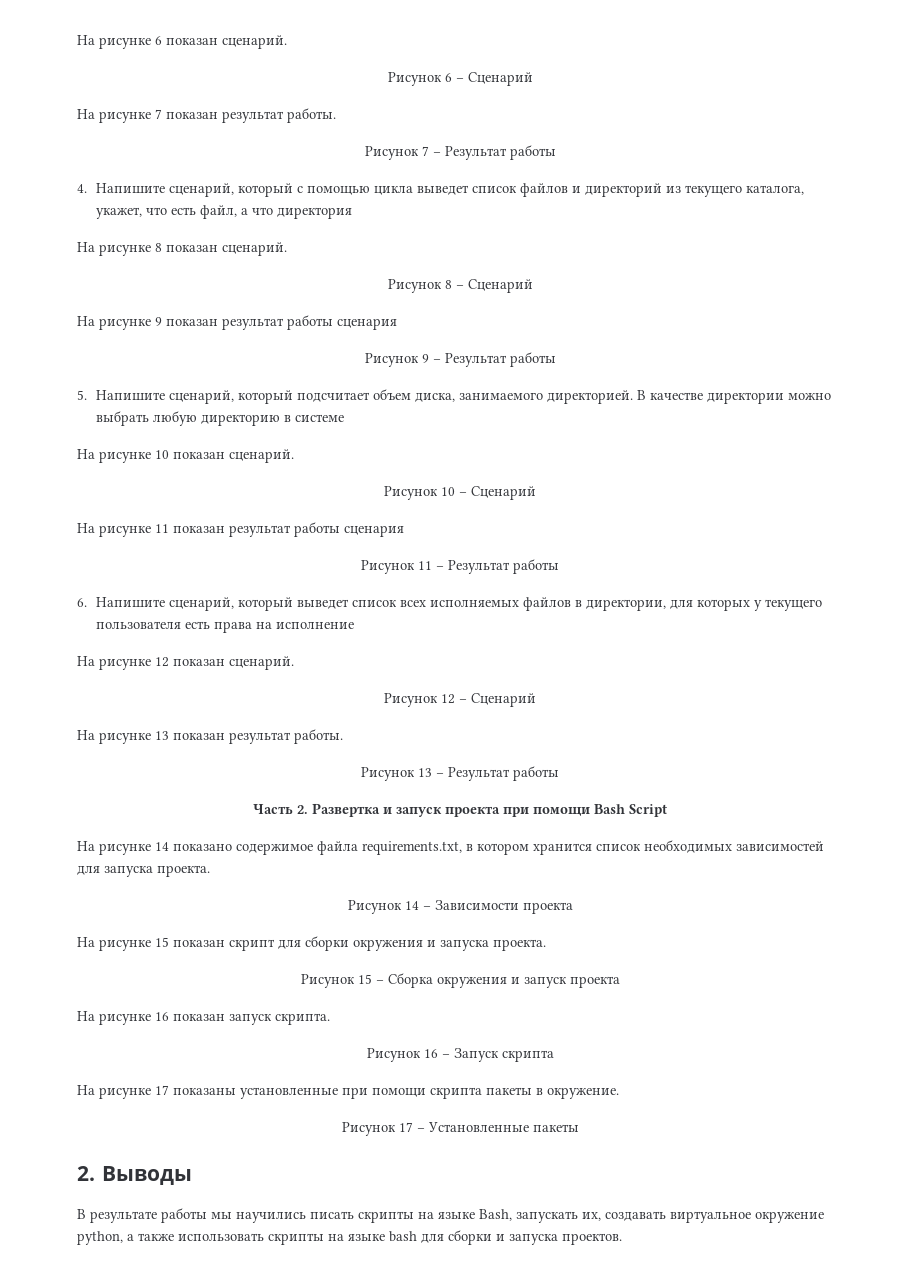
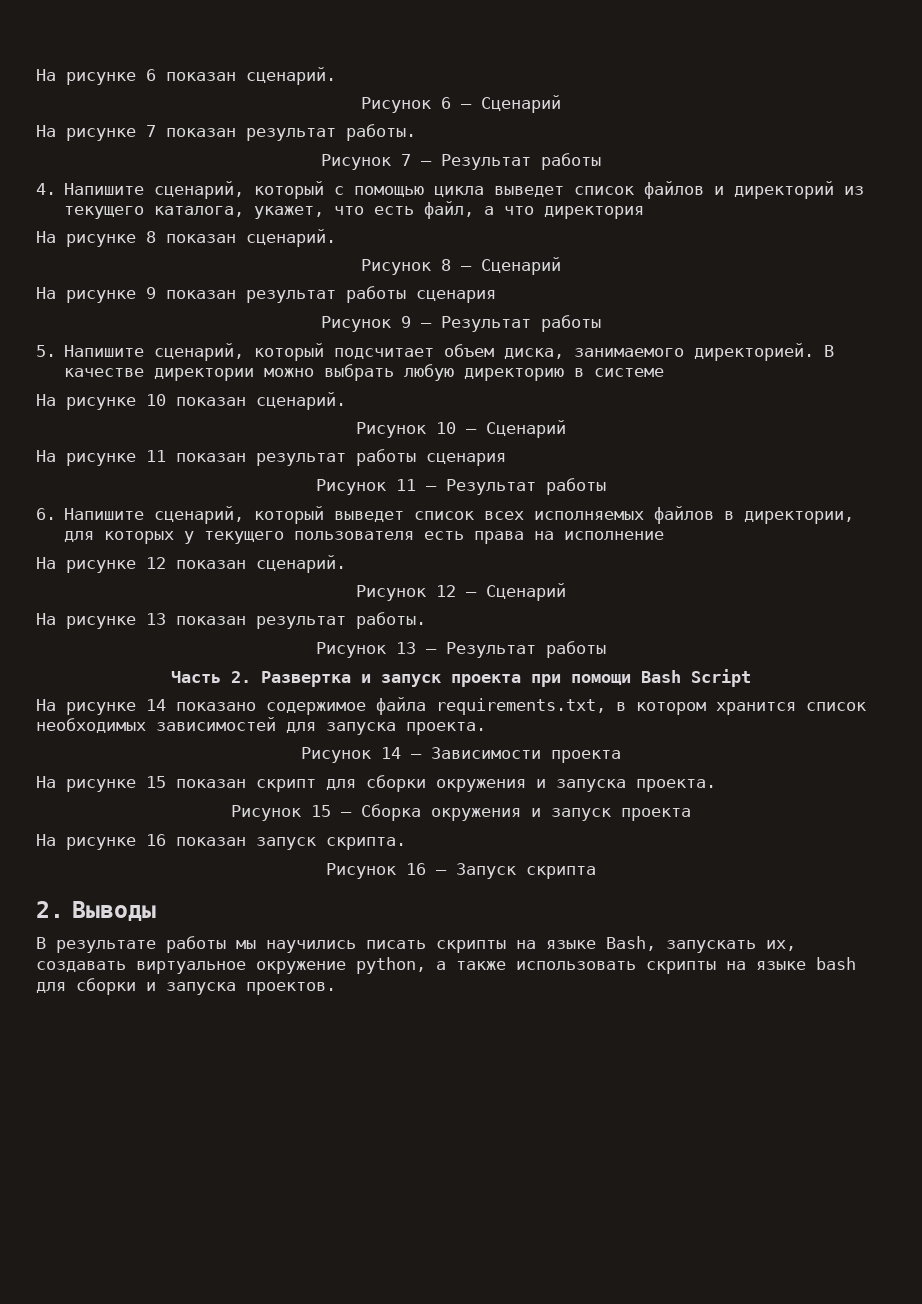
[77,1085,619,1099] [341,1122,579,1136] // На рисунке 17 показаны установленные при помощи скрипта пакеты в окружение. // Рисунок 17 – Установленные пакеты -> (596, 872) none

